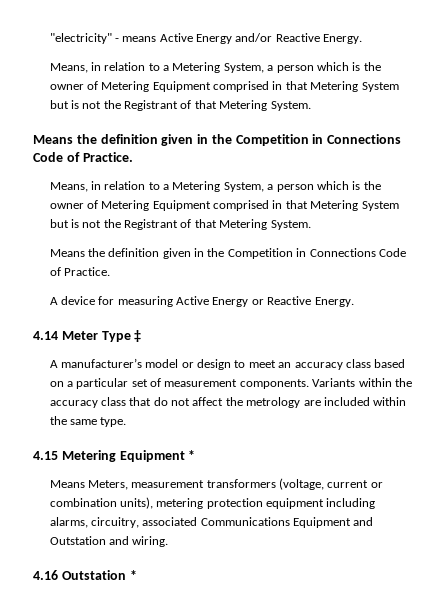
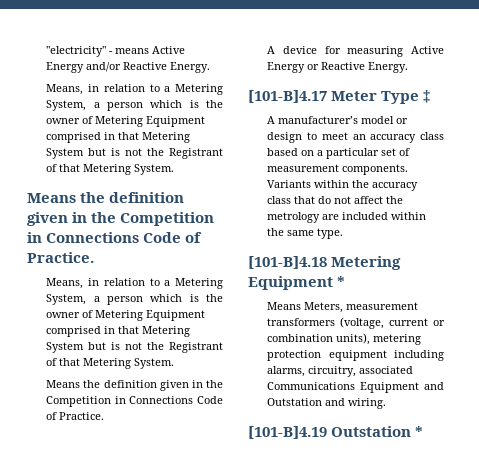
[33,331,58,340] 4.14 -> [248,90,327,103] [101-B]4.17
[33,451,58,460] 4.15 -> [248,256,327,269] [101-B]4.18
[33,570,58,580] 4.16 -> [248,426,327,439] [101-B]4.19

